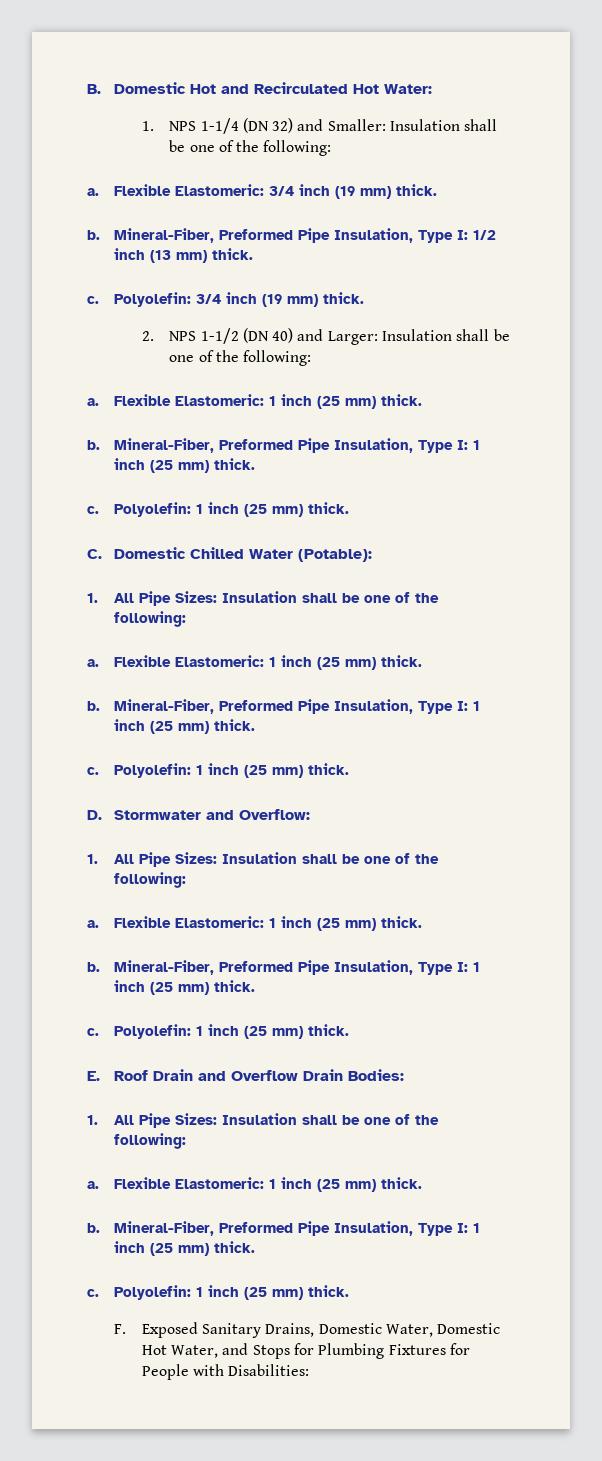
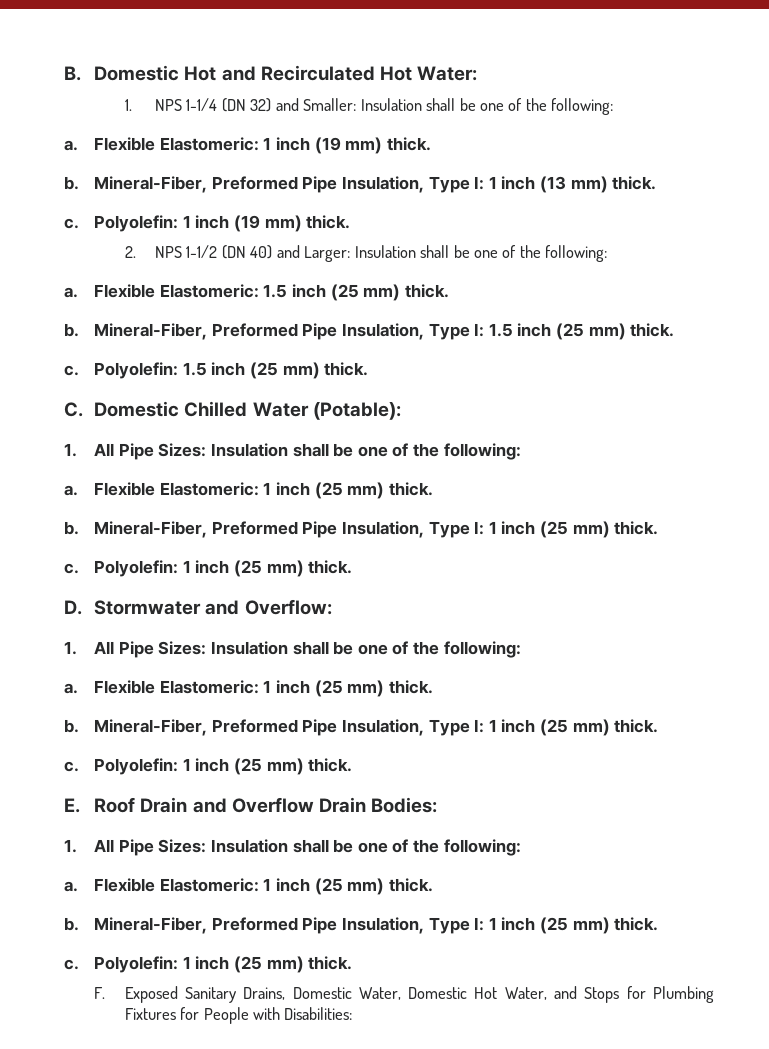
[269,186,295,196] 3/4 -> [263,137,272,150] 1
[473,230,497,240] 1/2 -> [488,176,497,189] 1
[196,294,222,304] 3/4 -> [182,215,191,228] 1
[269,396,277,406] 1 -> [263,284,288,298] 1.5
[473,440,481,450] [114,458,256,473] [87,502,204,517] 1 inch (25 mm) thick. // c. Polyolefin: 1 -> [488,323,675,340] [64,362,207,379] 1.5 inch (25 mm) thick. // c. Polyolefin: 1.5

